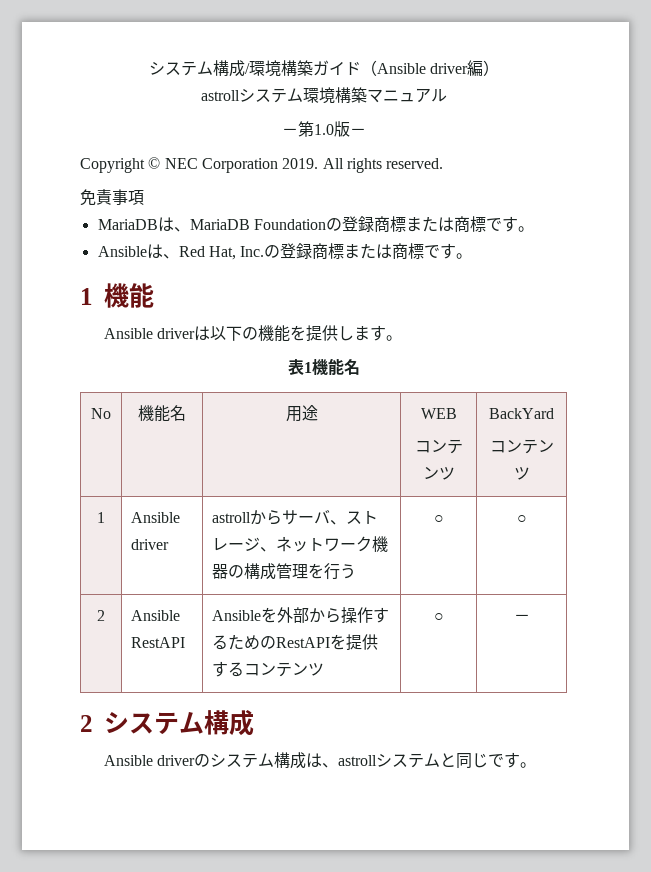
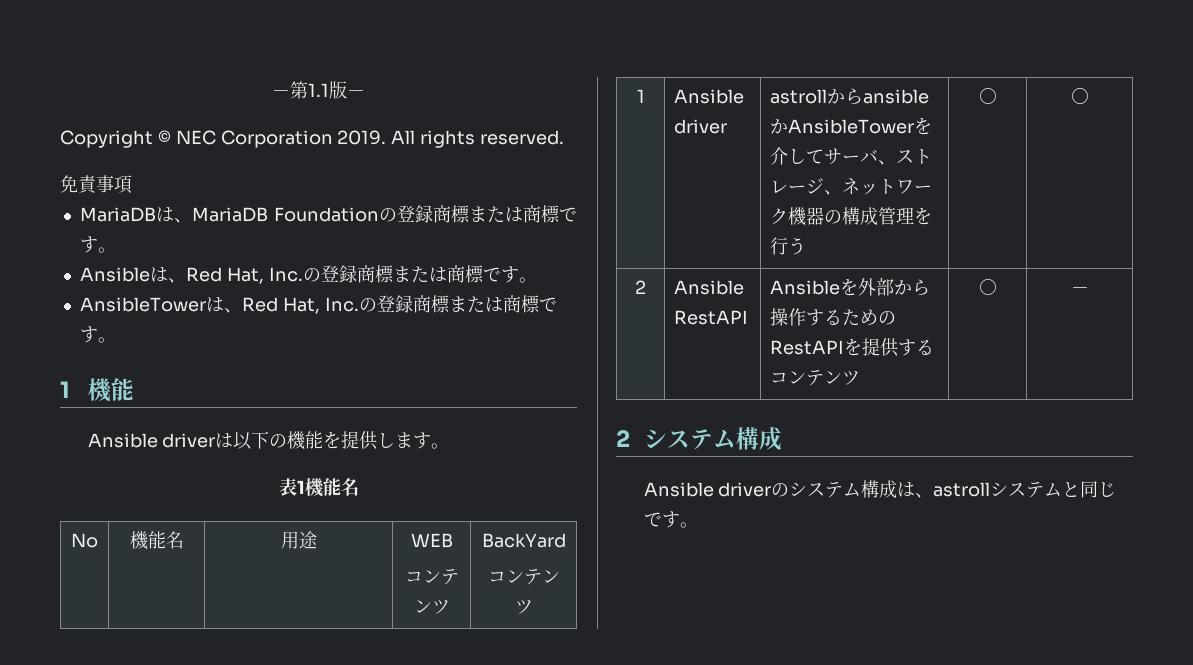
[148,60,500,77] [201,87,447,104] [282,121,334,137] システム構成/環境構築ガイド（Ansible driver編） // astrollシステム環境構築マニュアル // －第1.0 -> [272,81,329,99] －第1.1
(473, 256) none -> [79,295,557,314] [79,326,116,343] // AnsibleTowerは、Red Hat, Inc.の登録商標または商標です。
(283, 517) none -> [863,89,930,104] [770,117,933,135] [770,147,825,165] ansibleかAnsibleTowerを介して

